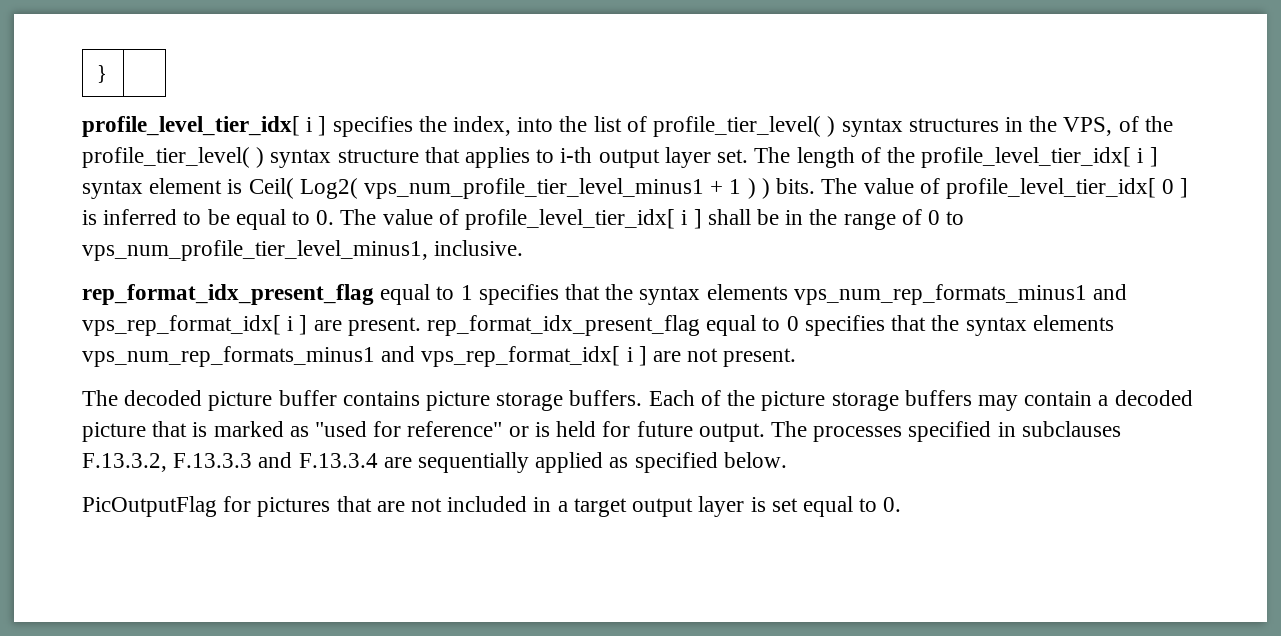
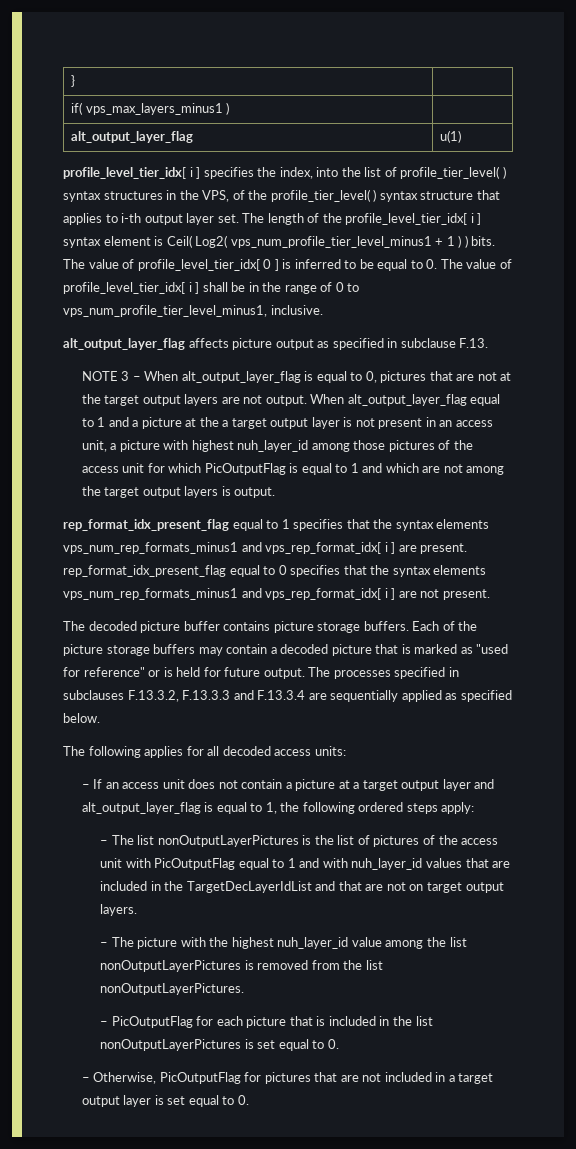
(108, 74) none -> [71,102,230,115] [71,131,194,143] [440,130,462,143] // if( vps_max_layers_minus1 ) | // alt_output_layer_flag | u(1)
(524, 248) none -> [63,338,489,350] [81,371,512,383] [81,394,501,406] [81,417,493,429] [81,440,473,452] [81,463,505,475] [81,486,276,498] // alt_output_layer_flag affects picture output as specified in subclause F.13. // NOTE 3 – When alt_output_layer_flag is equal to 0, pictures that are not at the target output layers are not output. When alt_output_layer_flag equal to 1 and a picture at the a target output layer is not present in an access unit, a picture with highest nuh_layer_id among those pictures of the access unit for which PicOutputFlag is equal to 1 and which are not among the target output layers is output.
(787, 460) none -> [63,746,346,758] [81,779,495,791] [81,802,475,814] [100,835,499,847] [100,858,511,870] [100,881,504,893] [100,904,138,916] [100,937,467,949] [100,960,383,972] [100,983,245,995] [100,1016,433,1028] [100,1039,339,1051] [81,1072,157,1084] The following applies for all decoded access units: // – If an access unit does not contain a picture at a target output layer and alt_output_layer_flag is equal to 1, the following ordered steps apply: // – The list nonOutputLayerPictures is the list of pictures of the access unit with PicOutputFlag equal to 1 and with nuh_layer_id values that are included in the TargetDecLayerIdList and that are not on target output layers. // – The picture with the highest nuh_layer_id value among the list nonOutputLayerPictures is removed from the list nonOutputLayerPictures. // – PicOutputFlag for each picture that is included in the list nonOutputLayerPictures is set equal to 0. // – Otherwise,

